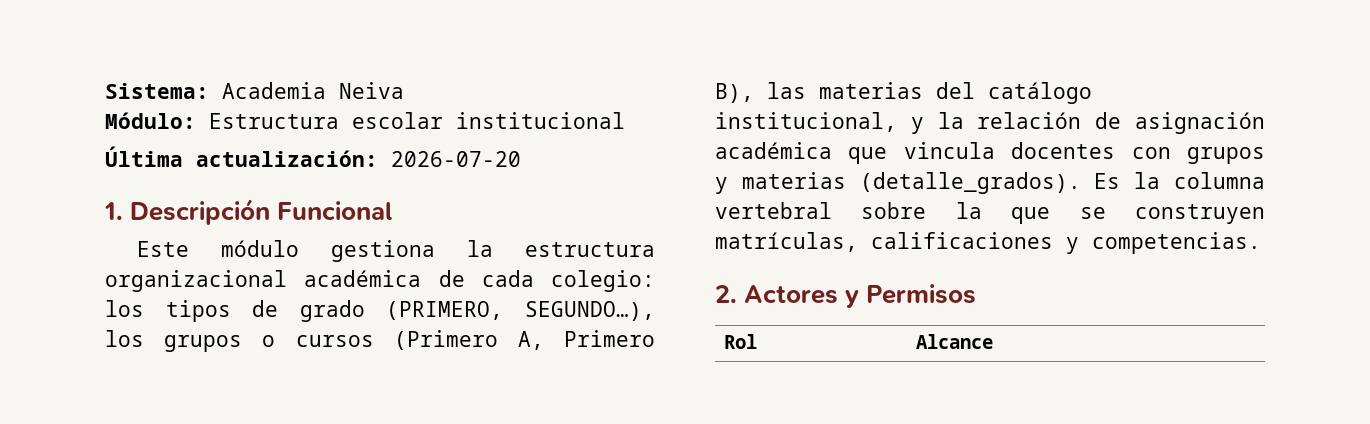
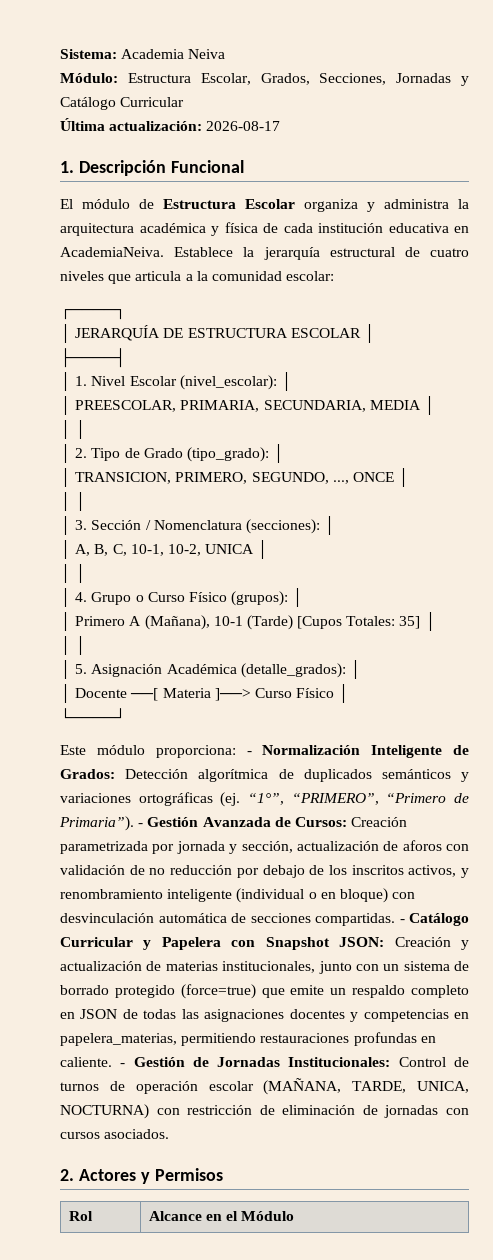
[352,112,625,129] escolar institucional -> [200,73,469,86] [60,97,185,110] Escolar, Grados, Secciones, Jornadas y Catálogo Curricular
[391,151,521,167] 2026-07-20 -> [206,121,281,131] 2026-08-17
[136,240,655,262] [105,270,655,292] [105,300,655,322] [105,330,655,352] [715,82,1092,104] [715,112,1265,134] [715,142,1265,164] [715,172,1265,194] [715,202,1265,224] [715,232,1261,254] Este módulo gestiona la estructura organizacional académica de cada colegio: los tipos de grado (PRIMERO, SEGUNDO…), los grupos o cursos (Primero A, Primero B), las materias del catálogo institucional, y la relación de asignación académica que vincula docentes con grupos y materias (detalle_grados). Es la columna vertebral sobre la que se construyen matrículas, calificaciones y competencias. -> [60,199,469,212] [60,222,469,236] [60,247,470,260] [60,271,335,284] [60,309,126,320] [60,324,375,343] [60,348,126,368] [60,372,292,391] [60,396,435,415] [60,420,87,439] [60,444,285,463] [60,468,410,487] [60,492,87,511] [60,516,336,535] [60,540,269,559] [60,564,87,583] [60,588,304,607] [60,612,436,631] [60,636,87,655] [60,660,361,679] [60,684,350,703] [60,708,126,722] [60,745,469,758] [60,769,469,782] [60,792,469,807] [59,816,408,831] [60,840,469,854] [60,865,469,878] [60,888,416,903] [60,913,469,926] [60,937,469,950] [60,961,469,974] [60,984,469,999] [60,1009,470,1022] [60,1032,436,1046] [60,1057,469,1067] [60,1078,469,1095] [60,1104,469,1119] [60,1129,170,1139] El módulo de Estructura Escolar organiza y administra la arquitectura académica y física de cada institución educativa en AcademiaNeiva. Establece la jerarquía estructural de cuatro niveles que articula a la comunidad escolar: // ┌────┐ // │ JERARQUÍA DE ESTRUCTURA ESCOLAR │ // ├────┤ // │ 1. Nivel Escolar (nivel_escolar): │ // │ PREESCOLAR, PRIMARIA, SECUNDARIA, MEDIA │ // │ │ // │ 2. Tipo de Grado (tipo_grado): │ // │ TRANSICION, PRIMERO, SEGUNDO, ..., ONCE │ // │ │ // │ 3. Sección / Nomenclatura (secciones): │ // │ A, B, C, 10-1, 10-2, UNICA │ // │ │ // │ 4. Grupo o Curso Físico (grupos): │ // │ Primero A (Mañana), 10-1 (Tarde) [Cupos Totales: 35] │ // │ │ // │ 5. Asignación Académica (detalle_grados): │ // │ Docente ──[ Materia ]──> Curso Físico │ // └────┘ // Este módulo proporciona: - Normalización Inteligente de Grados: Detección algorítmica de duplicados semánticos y variaciones ortográficas (ej. “1°”, “PRIMERO”, “Primero de Primaria”). - Gestión Avanzada de Cursos: Creación parametrizada por jornada y sección, actualización de aforos con validación de no reducción por debajo de los inscritos activos, y renombramiento inteligente (individual o en bloque) con desvinculación automática de secciones compartidas. - Catálogo Curricular y Papelera con Snapshot JSON: Creación y actualización de materias institucionales, junto con un sistema de borrado protegido (force=true) que emite un respaldo completo en JSON de todas las asignaciones docentes y competencias en papelera_materias, permitiendo restauraciones profundas en caliente. - Gestión de Jornadas Institucionales: Control de turnos de operación escolar (MAÑANA, TARDE, UNICA, NOCTURNA) con restricción de eliminación de jornadas con cursos asociados.
(993, 341) none -> [205,1211,295,1221] en el Módulo

